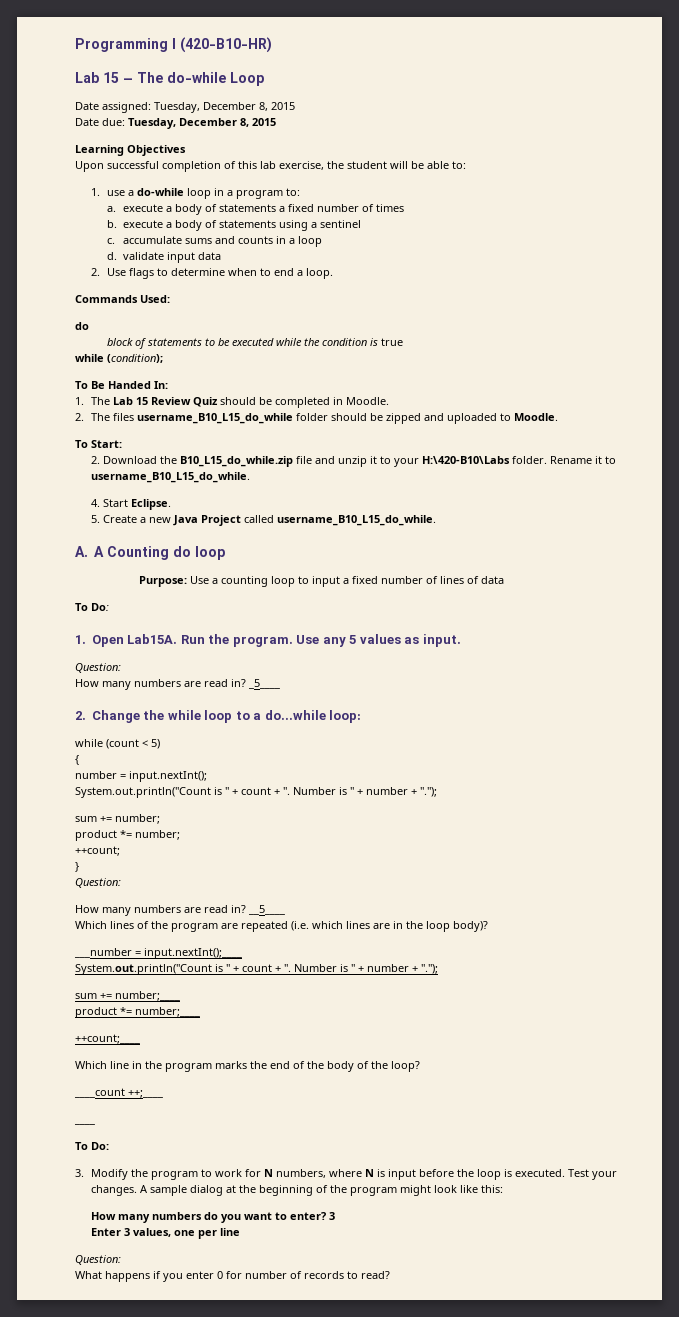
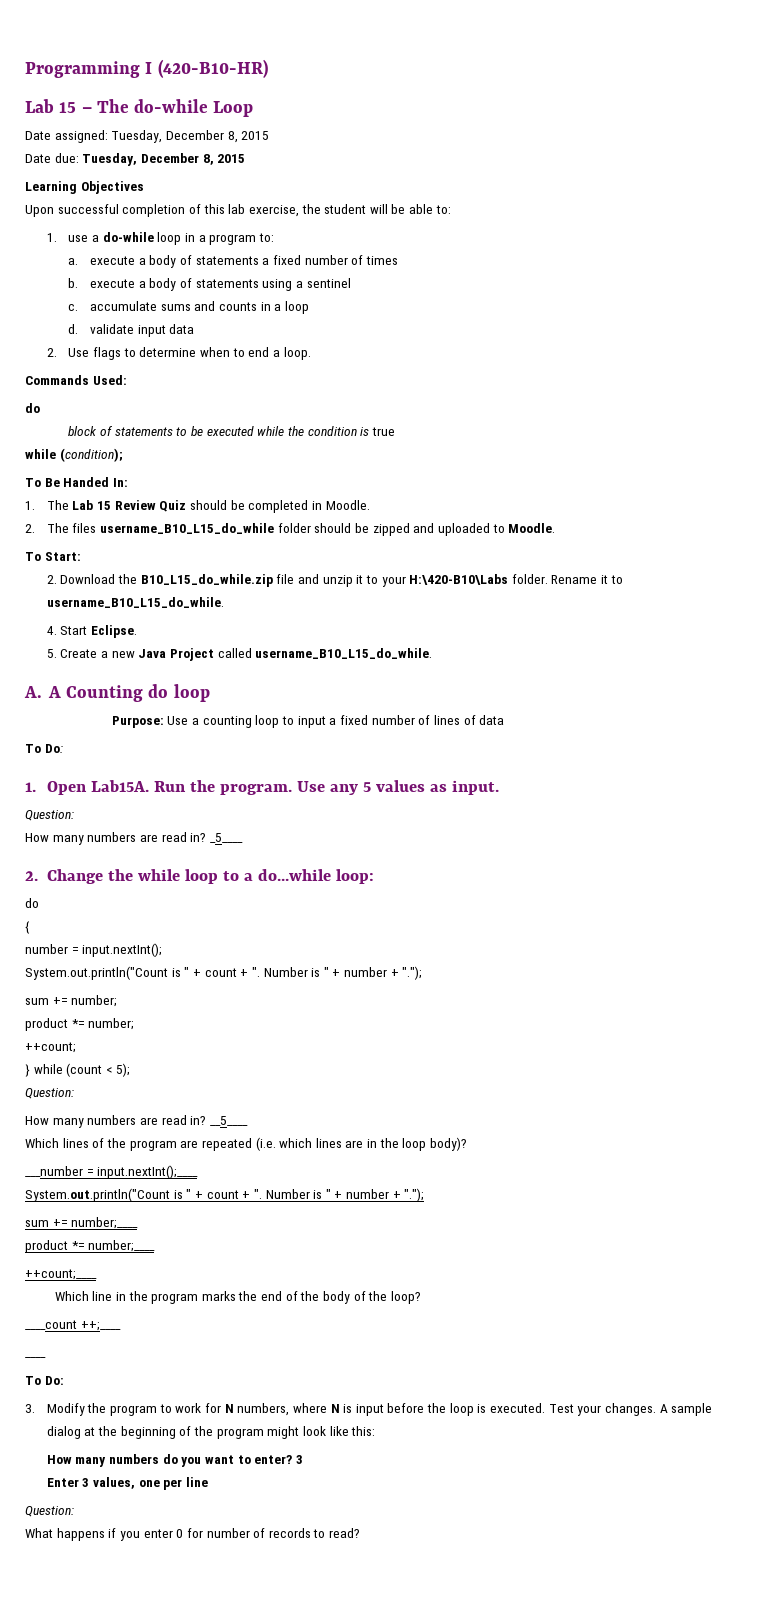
[75,739,160,749] while (count < 5) -> [25,898,39,908] do
(79, 867) none -> [33,1063,130,1077] while (count < 5);

